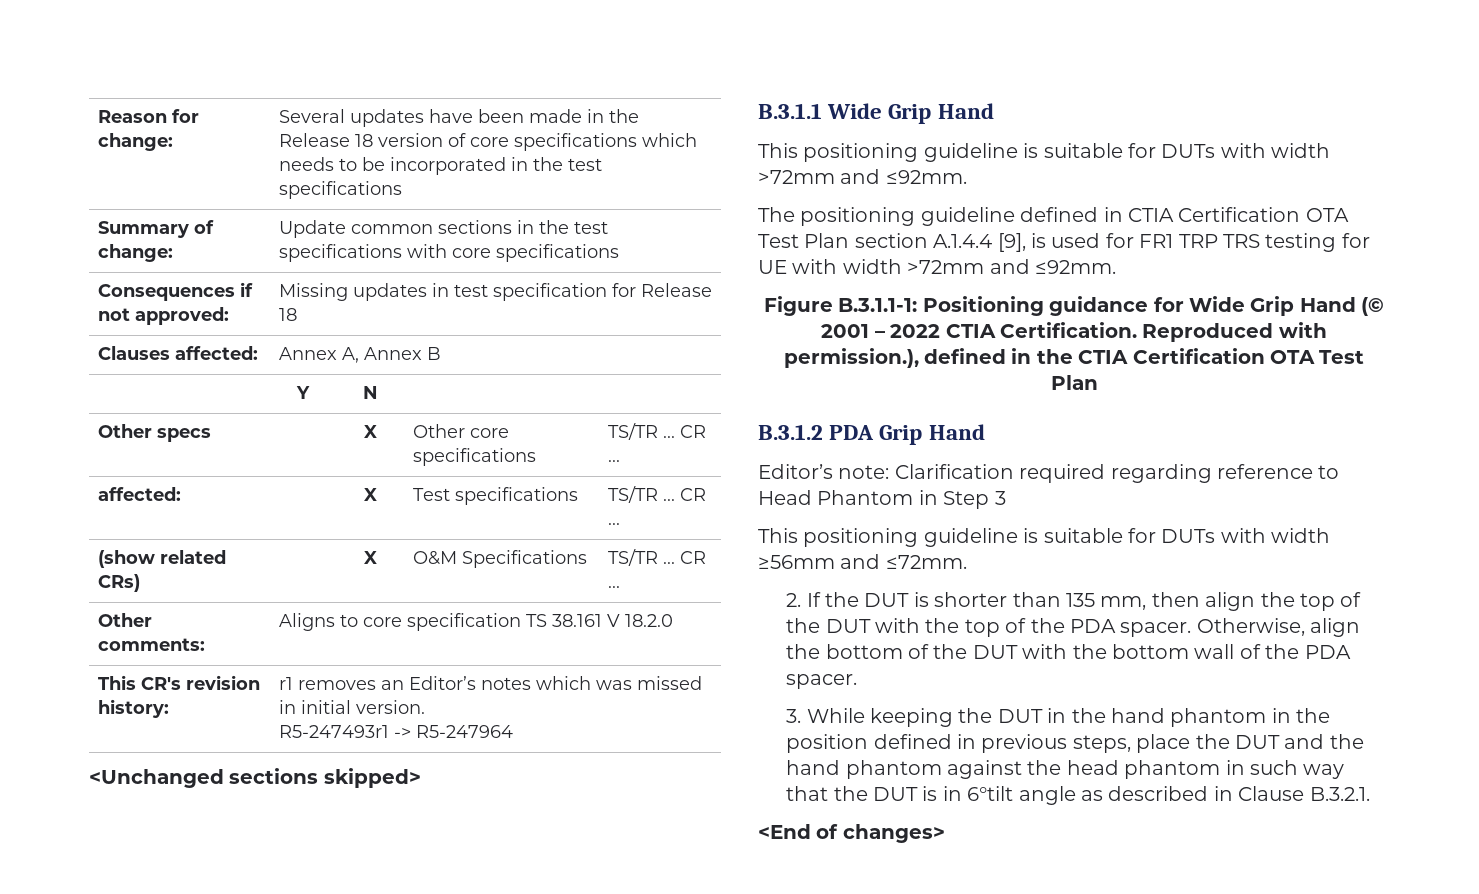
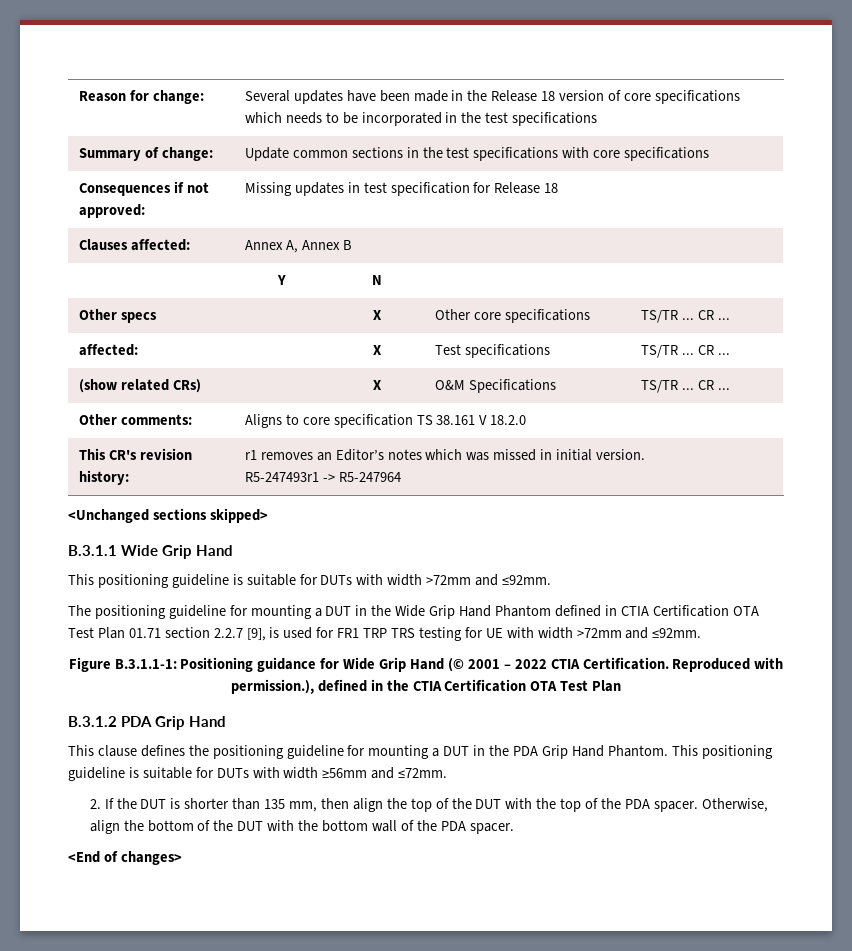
(1015, 216) none -> [229,605,551,619] for mounting a DUT in the Wide Grip Hand Phantom
[854,233,993,248] section A.1.4.4 -> [128,627,243,638] 01.71 section 2.2.7
[758,464,1340,483] [758,490,1006,509] Editor’s note: Clarification required regarding reference to Head Phantom in Step 3 // -> [68,745,668,759] This clause defines the positioning guideline for mounting a DUT in the PDA Grip Hand Phantom.
[786,708,1331,727] [786,734,1364,753] [786,760,1345,779] [786,786,1370,805] // 3. While keeping the DUT in the hand phantom in the position defined in previous steps, place the DUT and the hand phantom against the head phantom in such way that the DUT is in 6°tilt angle as described in Clause B.3.2.1. -> (514, 828) none

